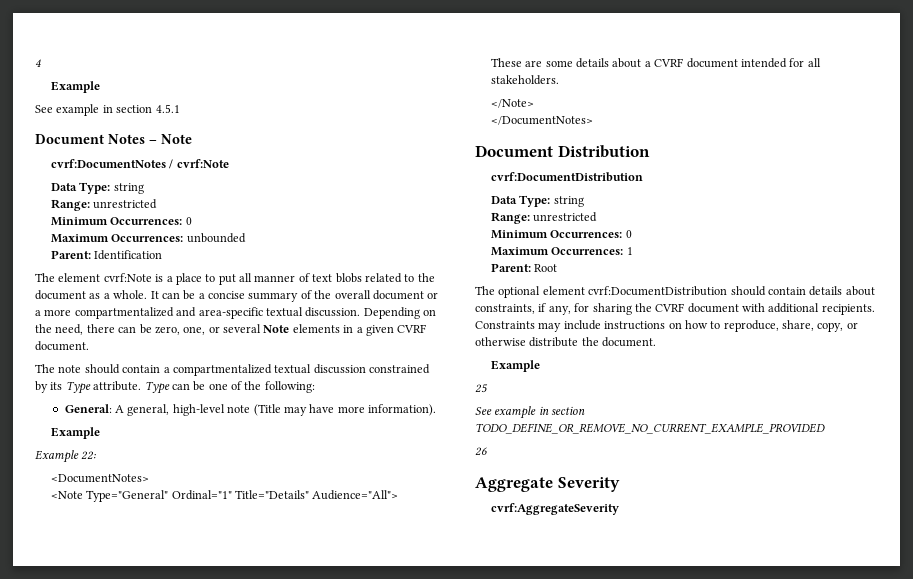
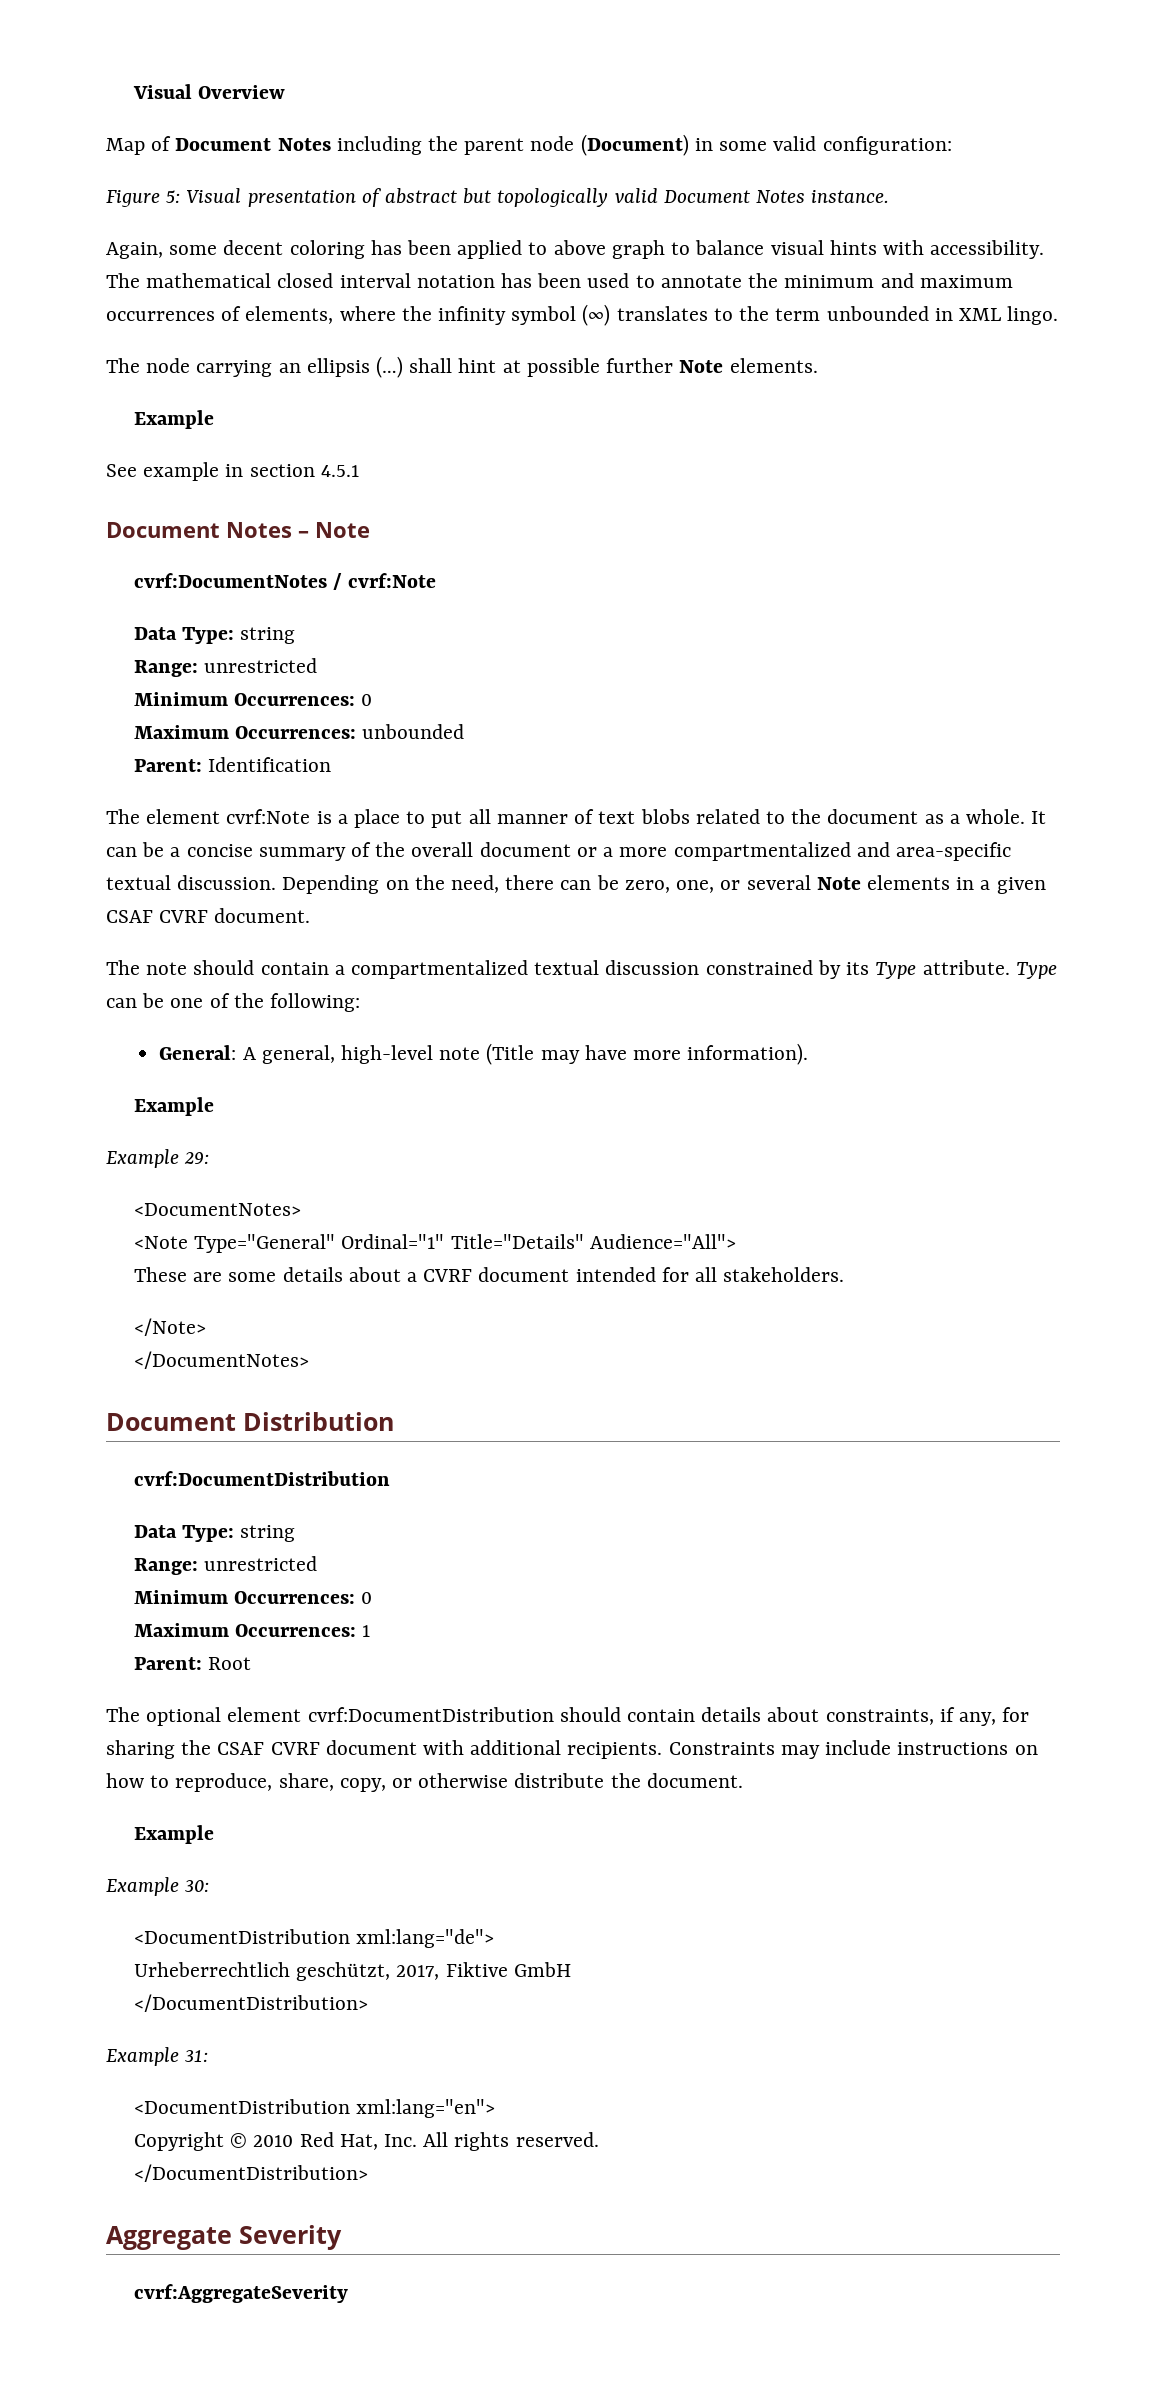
[35,59,41,67] 4 -> [133,84,286,99] [106,134,952,156] [106,188,890,207] [106,240,1045,259] [106,273,1013,288] [106,304,1059,326] [106,356,818,378] Visual Overview // Map of Document Notes including the parent node (Document) in some valid configuration: // Figure 5: Visual presentation of abstract but topologically valid Document Notes instance. // Again, some decent coloring has been applied to above graph to balance visual hints with accessibility. The mathematical closed interval notation has been used to annotate the minimum and maximum occurrences of elements, where the infinity symbol (∞) translates to the term unbounded in XML lingo. // The node carrying an ellipsis (…) shall hint at possible further Note elements.
(394, 330) none -> [106,910,153,923] CSAF
[81,451,97,460] 22: -> [184,1152,210,1164] 29:
(652, 307) none -> [217,1742,265,1755] CSAF
[475,384,488,393] [475,406,586,419] [475,423,825,434] [475,447,487,456] 25 // See example in section TODO_DEFINE_OR_REMOVE_NO_CURRENT_EXAMPLE_PROVIDED // 26 -> [106,1877,210,1896] [134,1929,495,1948] [134,1962,571,1981] [134,1994,369,2012] [106,2047,209,2066] [134,2099,496,2118] [134,2132,599,2151] [134,2164,369,2182] Example 30: // <DocumentDistribution xml:lang="de"> // Urheberrechtlich geschützt, 2017, Fiktive GmbH // </DocumentDistribution> // Example 31: // <DocumentDistribution xml:lang="en"> // Copyright © 2010 Red Hat, Inc. All rights reserved. // </DocumentDistribution>

